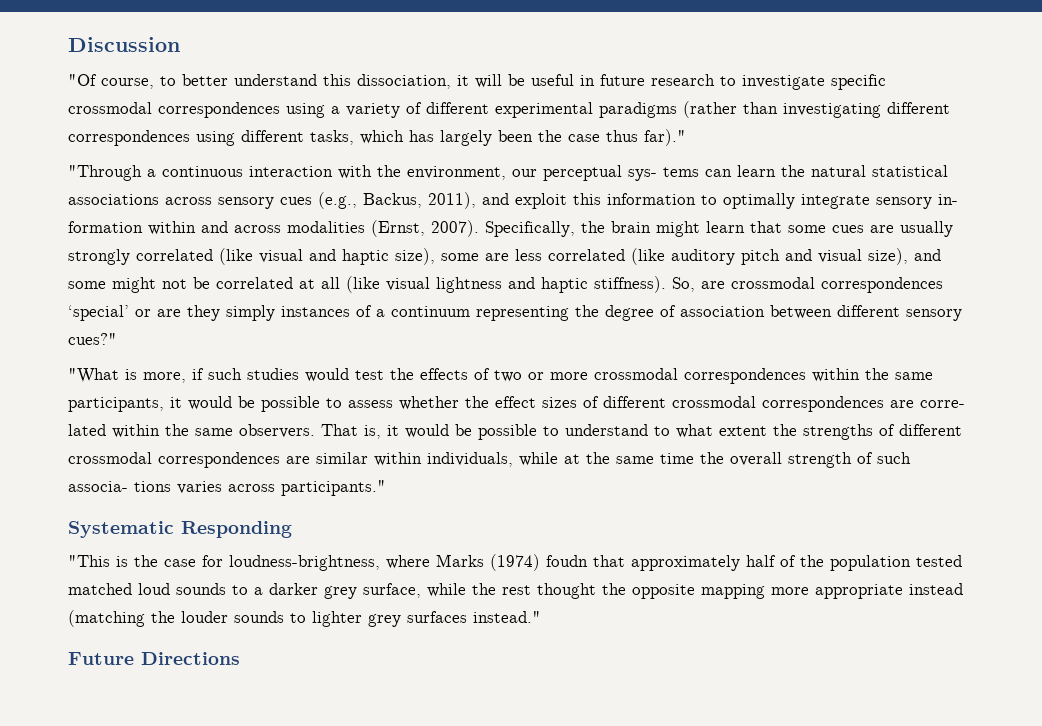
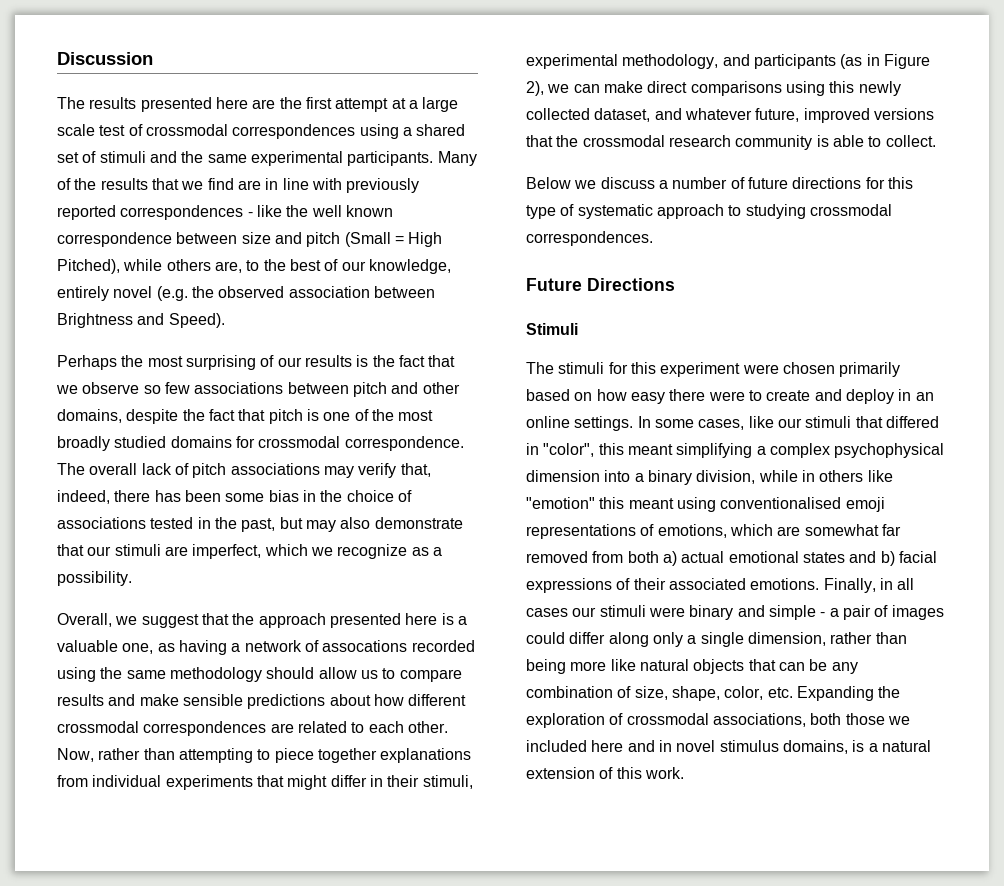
[68,74,886,90] [68,101,950,118] [68,129,686,146] [68,165,948,181] [68,192,958,209] [68,220,953,237] [68,248,941,265] [68,276,943,293] [68,305,962,321] [68,333,117,345] [68,368,933,384] [68,396,965,412] [68,424,962,440] [68,452,911,468] [68,480,386,496] [68,521,292,538] [68,554,962,571] [68,583,963,599] [68,610,541,627] [68,652,240,665] "Of course, to better understand this dissociation, it will be useful in future research to investigate specific crossmodal correspondences using a variety of different experimental paradigms (rather than investigating different correspondences using different tasks, which has largely been the case thus far)." // "Through a continuous interaction with the environment, our perceptual sys- tems can learn the natural statistical associations across sensory cues (e.g., Backus, 2011), and exploit this information to optimally integrate sensory in- formation within and across modalities (Ernst, 2007). Specifically, the brain might learn that some cues are usually strongly correlated (like visual and haptic size), some are less correlated (like auditory pitch and visual size), and some might not be correlated at all (like visual lightness and haptic stiffness). So, are crossmodal correspondences ‘special’ or are they simply instances of a continuum representing the degree of association between different sensory cues?" // "What is more, if such studies would test the effects of two or more crossmodal correspondences within the same participants, it would be possible to assess whether the effect sizes of different crossmodal correspondences are corre- lated within the same observers. That is, it would be possible to understand to what extent the strengths of different crossmodal correspondences are similar within individuals, while at the same time the overall strength of such associa- tions varies across participants." // Systematic Responding // "This is the case for loudness-brightness, where Marks (1974) foudn that approximately half of the population tested matched loud sounds to a darker grey surface, while the rest thought the opposite mapping more appropriate instead (matching the louder sounds to lighter grey surfaces instead." // Future Directions -> [57,97,459,112] [57,124,466,139] [57,151,477,166] [57,178,420,193] [57,205,393,220] [57,232,443,247] [57,259,451,274] [57,286,435,301] [57,313,225,328] [57,355,456,370] [56,382,460,397] [57,409,434,424] [57,436,464,451] [57,463,431,478] [57,490,412,504] [57,517,463,532] [57,544,442,559] [57,571,132,586] [57,613,467,628] [57,640,475,655] [57,667,462,682] [57,694,467,709] [57,721,448,736] [57,748,472,763] [57,775,473,790] [526,54,930,69] [526,81,901,96] [526,108,934,123] [526,135,936,150] [526,177,913,189] [526,204,892,219] [526,231,653,246] [526,278,675,291] [526,323,578,335] [526,362,901,377] [526,389,934,404] [526,416,939,431] [526,443,945,458] [526,470,893,485] [526,497,885,512] [526,524,901,539] [526,551,937,566] [526,578,915,593] [526,605,944,620] [526,632,907,647] [526,659,858,674] [526,686,901,701] [526,713,910,728] [526,740,931,754] [526,767,684,779] The results presented here are the first attempt at a large scale test of crossmodal correspondences using a shared set of stimuli and the same experimental participants. Many of the results that we find are in line with previously reported correspondences - like the well known correspondence between size and pitch (Small = High Pitched), while others are, to the best of our knowledge, entirely novel (e.g. the observed association between Brightness and Speed). // Perhaps the most surprising of our results is the fact that we observe so few associations between pitch and other domains, despite the fact that pitch is one of the most broadly studied domains for crossmodal correspondence. The overall lack of pitch associations may verify that, indeed, there has been some bias in the choice of associations tested in the past, but may also demonstrate that our stimuli are imperfect, which we recognize as a possibility. // Overall, we suggest that the approach presented here is a valuable one, as having a network of assocations recorded using the same methodology should allow us to compare results and make sensible predictions about how different crossmodal correspondences are related to each other. Now, rather than attempting to piece together explanations from individual experiments that might differ in their stimuli, experimental methodology, and participants (as in Figure 2), we can make direct comparisons using this newly collected dataset, and whatever future, improved versions that the crossmodal research community is able to collect. // Below we discuss a number of future directions for this type of systematic approach to studying crossmodal correspondences. // Future Directions // Stimuli // The stimuli for this experiment were chosen primarily based on how easy there were to create and deploy in an online settings. In some cases, like our stimuli that differed in "color", this meant simplifying a complex psychophysical dimension into a binary division, while in others like "emotion" this meant using conventionalised emoji representations of emotions, which are somewhat far removed from both a) actual emotional states and b) facial expressions of their associated emotions. Finally, in all cases our stimuli were binary and simple - a pair of images could differ along only a single dimension, rather than being more like natural objects that can be any combination of size, shape, color, etc. Expanding the exploration of crossmodal associations, both those we included here and in novel stimulus domains, is a natural extension of this work.

